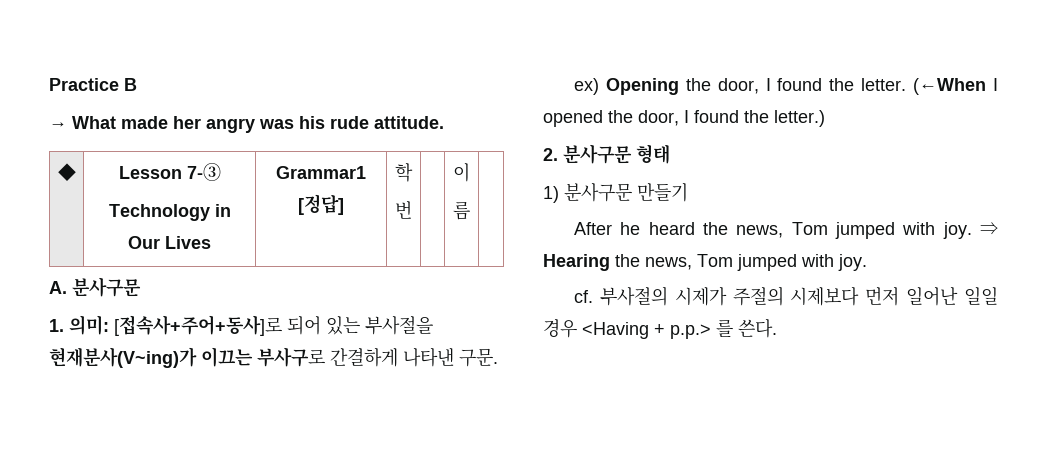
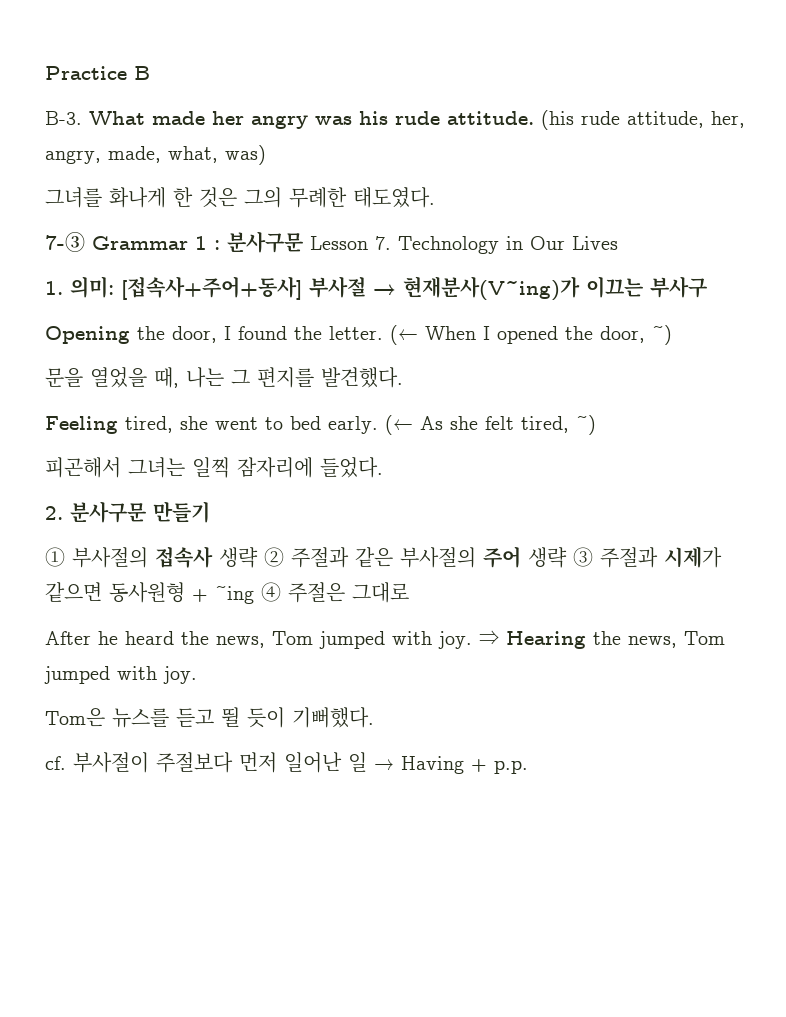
[49,122,67,129] → -> [45,111,82,125] B-3.
[57,163,76,181] [118,163,221,181] [108,204,231,221] [128,236,211,249] [276,166,366,179] [298,194,344,215] [395,163,413,182] [395,201,412,219] [453,163,470,182] [453,201,470,220] [49,277,141,297] [49,315,433,336] [49,347,498,368] [574,78,600,95] // ◆ | Lesson 7-③ // Technology in Our Lives | Grammar1 [정답] | 학 // 번 | | 이 // 름 | // A. 분사구문 // 1. 의미: [접속사+주어+동사]로 되어 있는 부사절을 현재분사(V~ing)가 이끄는 부사구로 간결하게 나타낸 구문. // ex) -> [541,110,745,130] [45,145,266,165] [45,187,435,208] [45,231,618,254] [45,276,707,301] (his rude attitude, her, angry, made, what, was) // 그녀를 화나게 한 것은 그의 무례한 태도였다. // 7-③ Grammar 1 : 분사구문 Lesson 7. Technology in Our Lives // 1. 의미: [접속사+주어+동사] 부사절 → 현재분사(V~ing)가 이끄는 부사구 //
[913,78,987,95] (←When -> [390,325,476,345] (← When
[684,110,825,127] [543,144,670,164] [543,183,688,203] I found the letter.) // 2. 분사구문 형태 // 1) 분사구문 만들기 -> [652,325,672,345] [45,367,403,388] [45,415,596,435] [45,457,383,478] [45,501,210,523] [45,546,722,568] [45,582,409,604] ~) // 문을 열었을 때, 나는 그 편지를 발견했다. // Feeling tired, she went to bed early. (← As she felt tired, ~) // 피곤해서 그녀는 일찍 잠자리에 들었다. // 2. 분사구문 만들기 // ① 부사절의 접속사 생략 ② 주절과 같은 부사절의 주어 생략 ③ 주절과 시제가 같으면 동사원형 + ~ing ④ 주절은 그대로
[574,286,998,306] [543,318,777,339] cf. 부사절의 시제가 주절의 시제보다 먼저 일어난 일일 경우 <Having + p.p.> 를 쓴다. -> [45,707,374,728] [45,752,528,774] Tom은 뉴스를 듣고 뛸 듯이 기뻐했다. // cf. 부사절이 주절보다 먼저 일어난 일 → Having + p.p.

